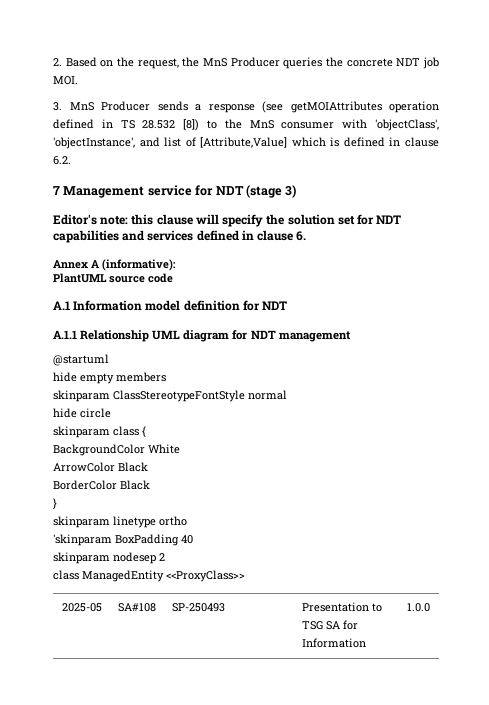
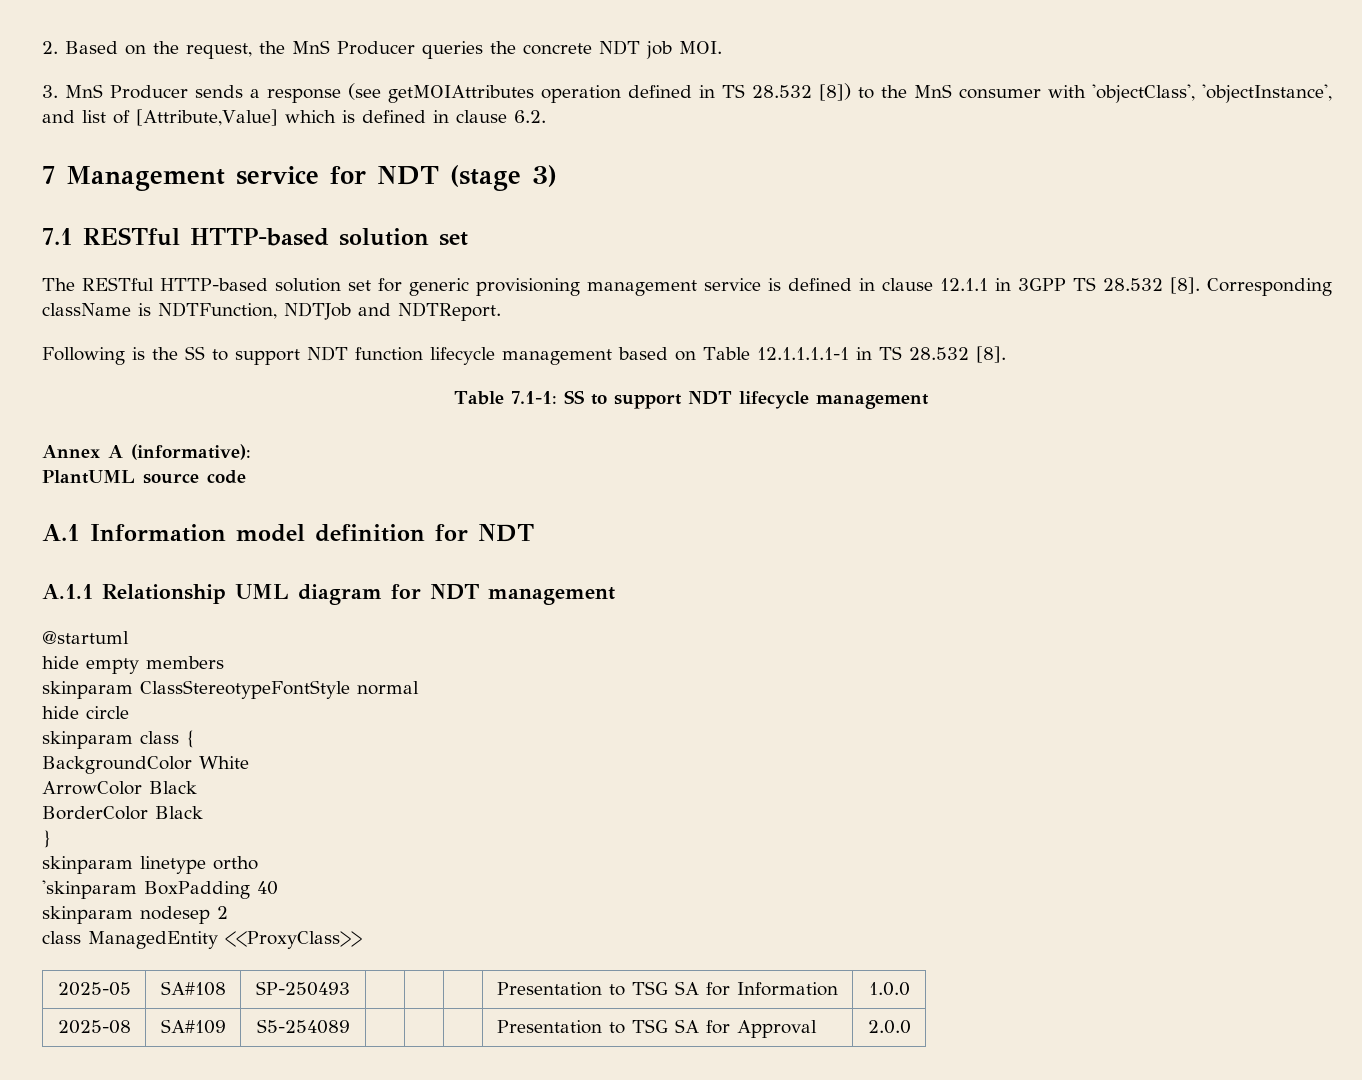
[53,214,402,227] [53,230,307,243] Editor's note: this clause will specify the solution set for NDT capabilities and services defined in clause 6. -> [42,227,468,246] [42,277,1332,296] [42,302,501,321] [42,346,1006,365] [453,390,929,409] 7.1 RESTful HTTP-based solution set // The RESTful HTTP-based solution set for generic provisioning management service is defined in clause 12.1.1 in 3GPP TS 28.532 [8]. Corresponding className is NDTFunction, NDTJob and NDTReport. // Following is the SS to support NDT function lifecycle management based on Table 12.1.1.1.1-1 in TS 28.532 [8]. // Table 7.1-1: SS to support NDT lifecycle management
(430, 607) none -> [57,1020,131,1034] [160,1019,226,1034] [256,1019,350,1034] [496,1019,817,1038] [867,1020,911,1034] // 2025-08 | SA#109 | S5-254089 | | | | Presentation to TSG SA for Approval | 2.0.0

